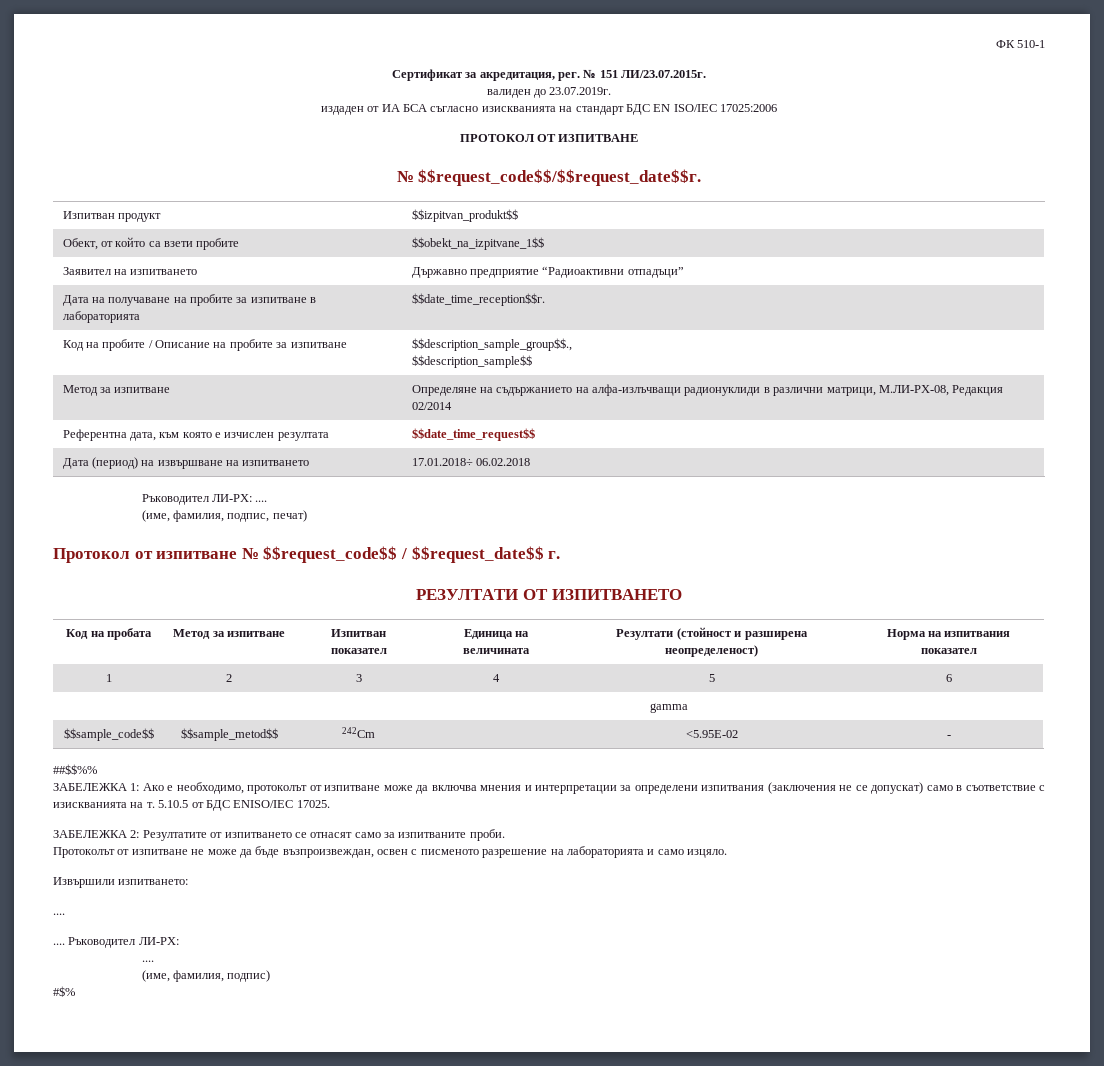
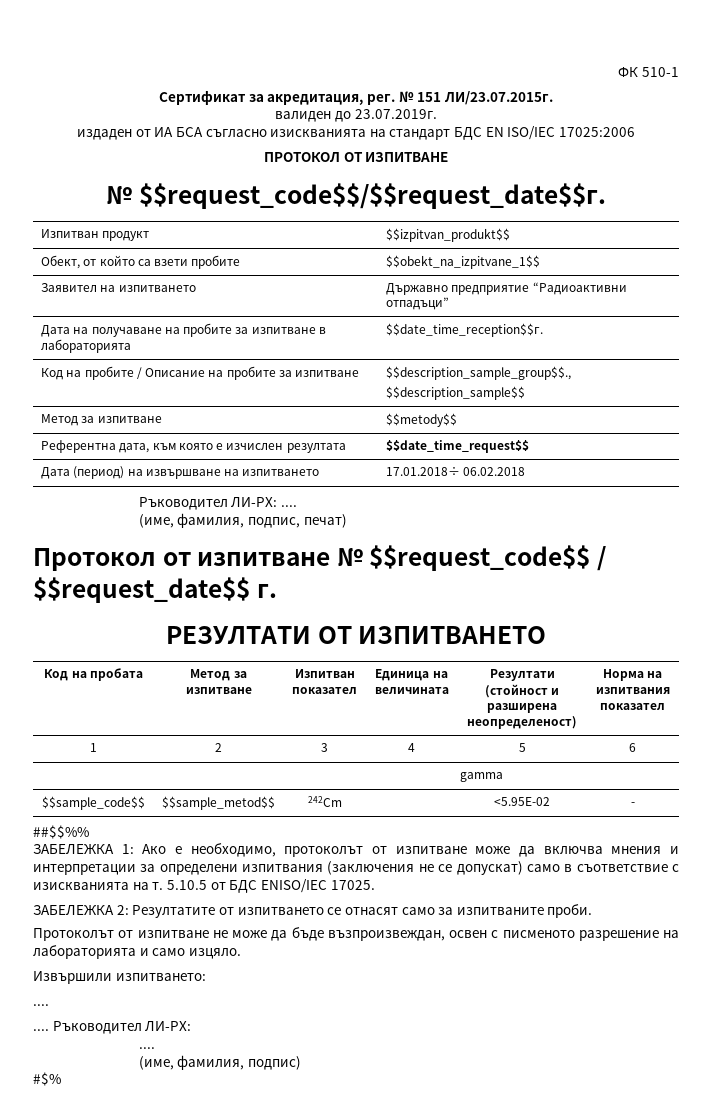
[411,384,1004,396] [411,402,452,410] Определяне на съдържанието на алфа-излъчващи радионуклиди в различни матрици, M.ЛИ-РХ-08, Редакция 02/2014 -> [386,413,458,427] $$metody$$

